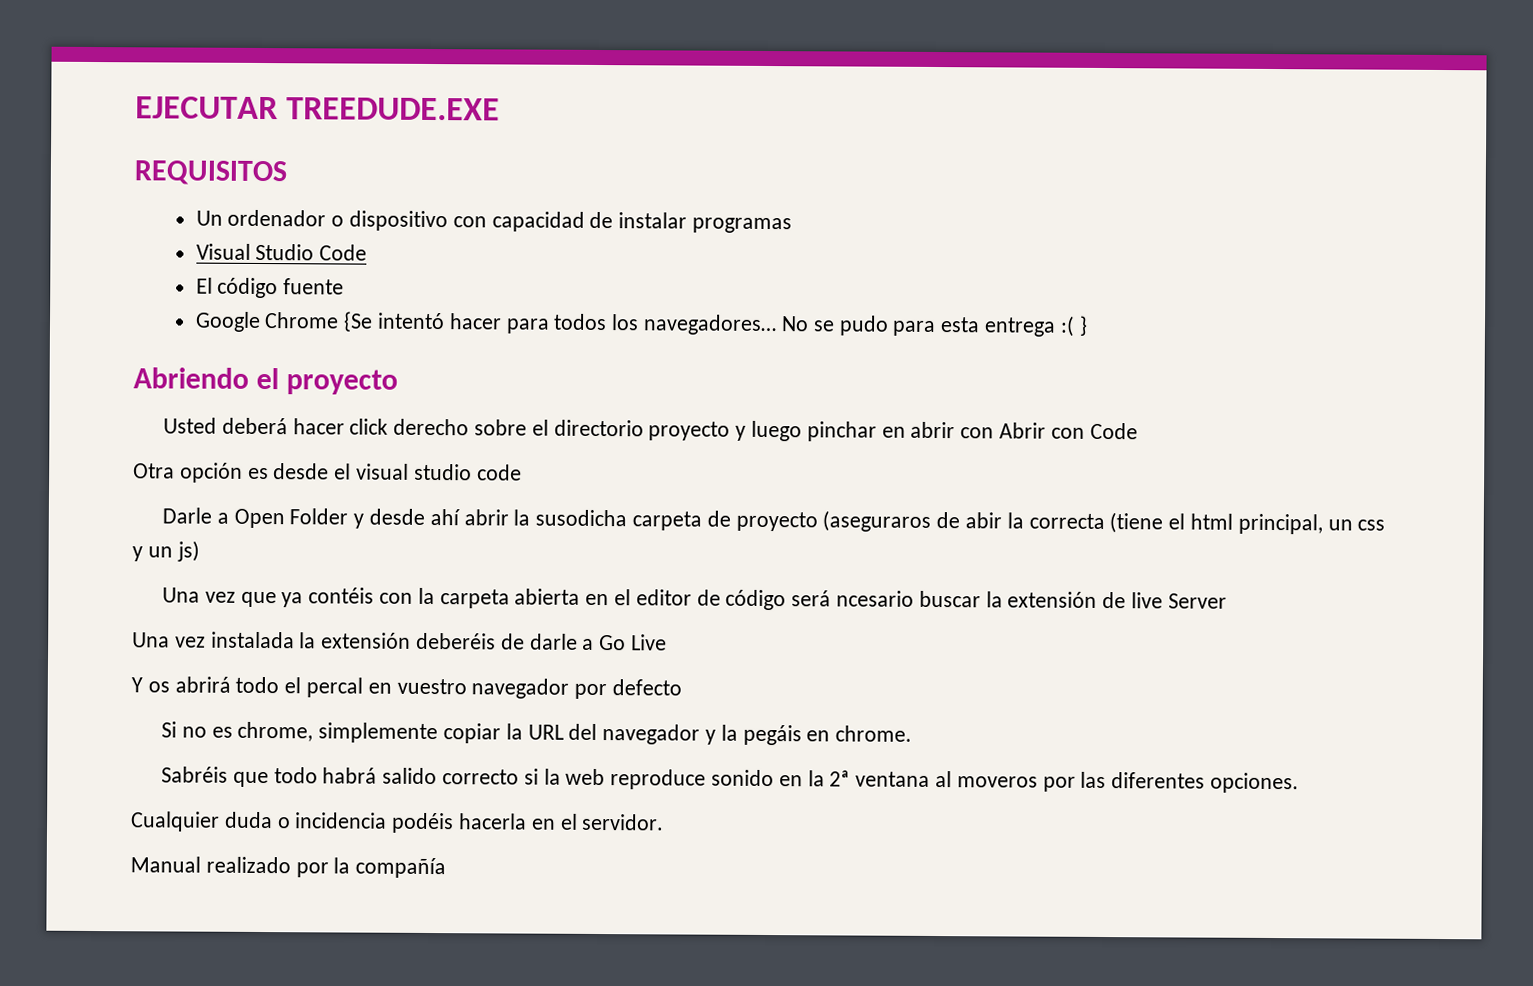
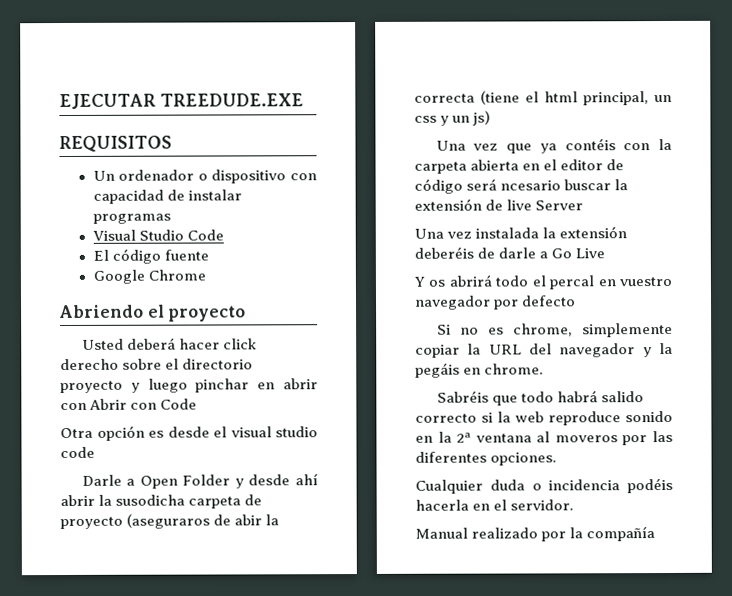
[343,311,1088,337] {Se intentó hacer para todos los navegadores… No se pudo para esta entrega :( } -> (206, 275) none

